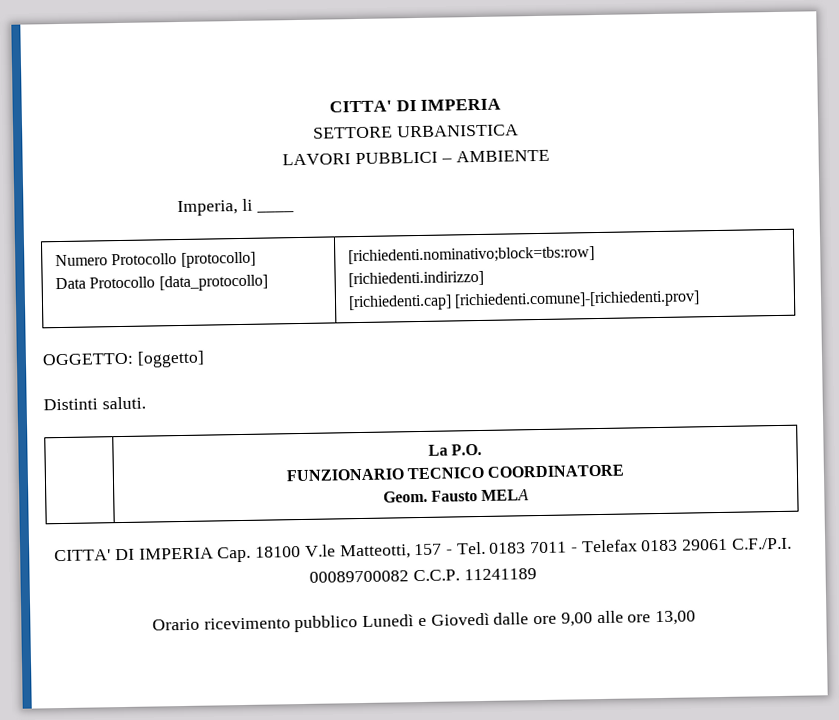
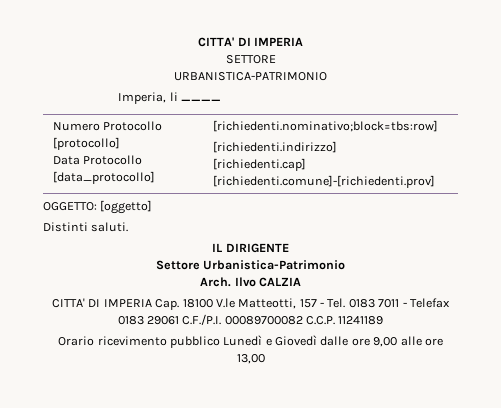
[396,124,519,138] [282,149,550,166] URBANISTICA // LAVORI PUBBLICI – AMBIENTE -> [174,72,327,81] // URBANISTICA-PATRIMONIO
[427,443,483,456] [285,464,625,482] [382,489,530,503] // | La P.O. // FUNZIONARIO TECNICO COORDINATORE // Geom. Fausto MELA -> [212,243,289,253] [155,260,346,270] [200,277,301,287] // IL DIRIGENTE // Settore Urbanistica-Patrimonio // Arch. Ilvo CALZIA

